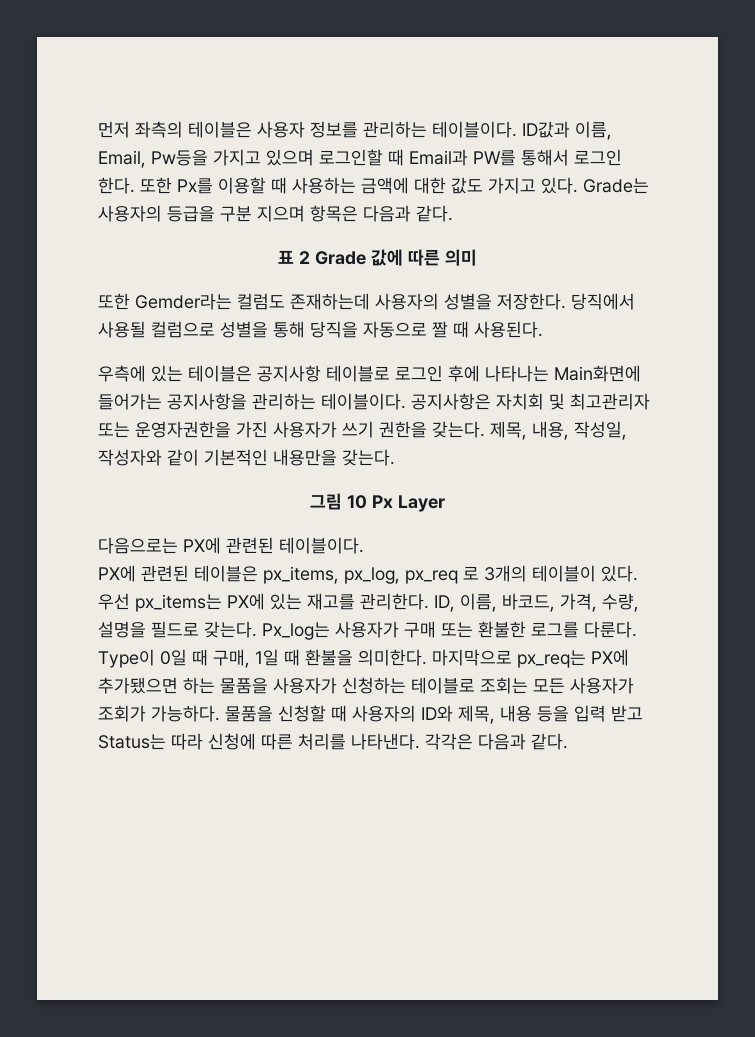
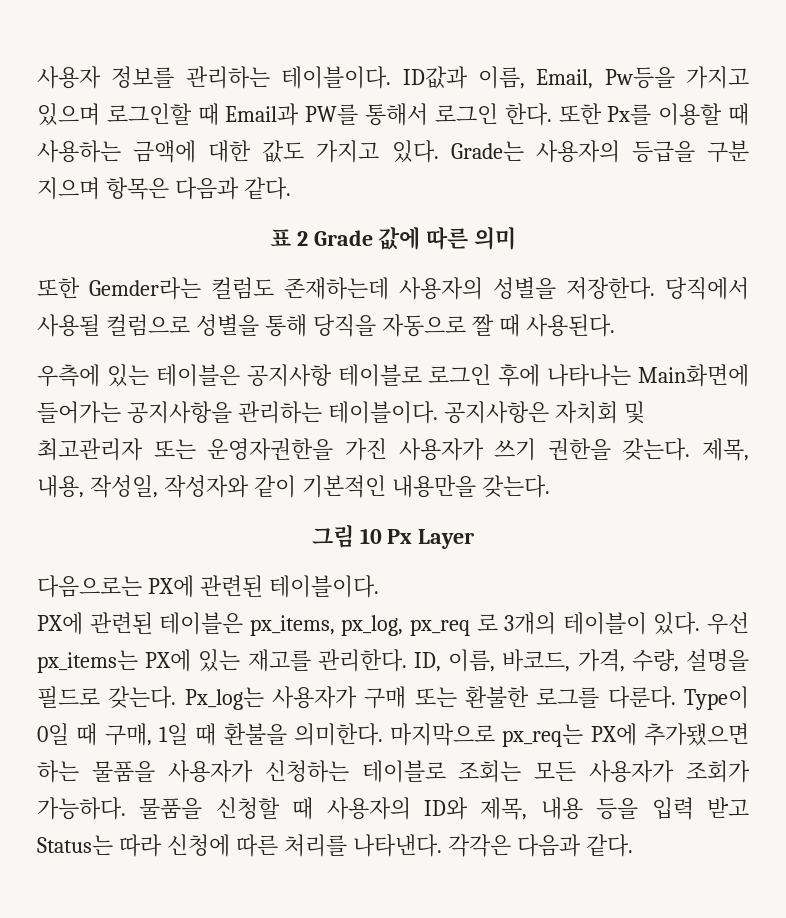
[98,121,252,138] 먼저 좌측의 테이블은 -> (37, 77) none

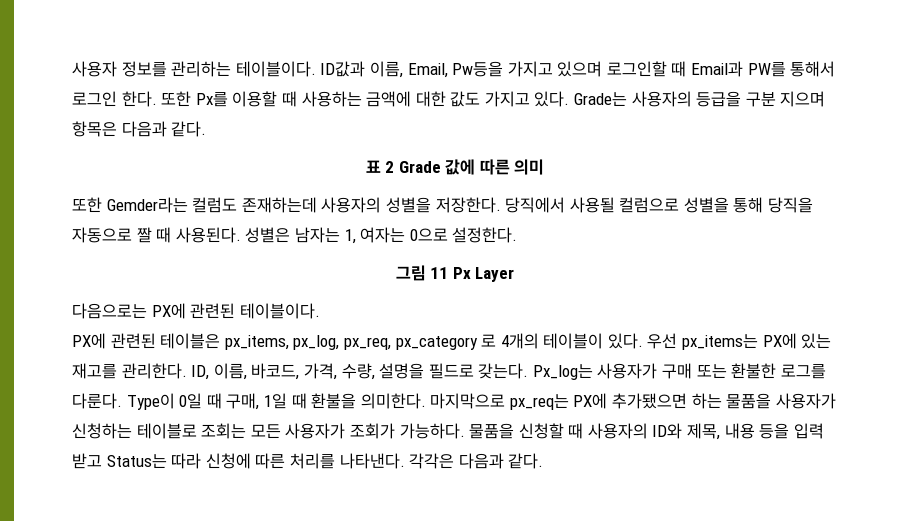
[37,364,749,387] [37,401,645,424] [37,438,749,461] [37,475,550,498] // 우측에 있는 테이블은 공지사항 테이블로 로그인 후에 나타나는 Main화면에 들어가는 공지사항을 관리하는 테이블이다. 공지사항은 자치회 및 최고관리자 또는 운영자권한을 가진 사용자가 쓰기 권한을 갖는다. 제목, 내용, 작성일, 작성자와 같이 기본적인 내용만을 갖는다. -> [245,227,518,244] 성별은 남자는 1, 여자는 0으로 설정한다.
[359,528,382,544] 10 -> [430,267,449,279] 11
[410,612,557,636] px_req 로 3개의 -> [343,333,539,350] px_req, px_category 로 4개의

